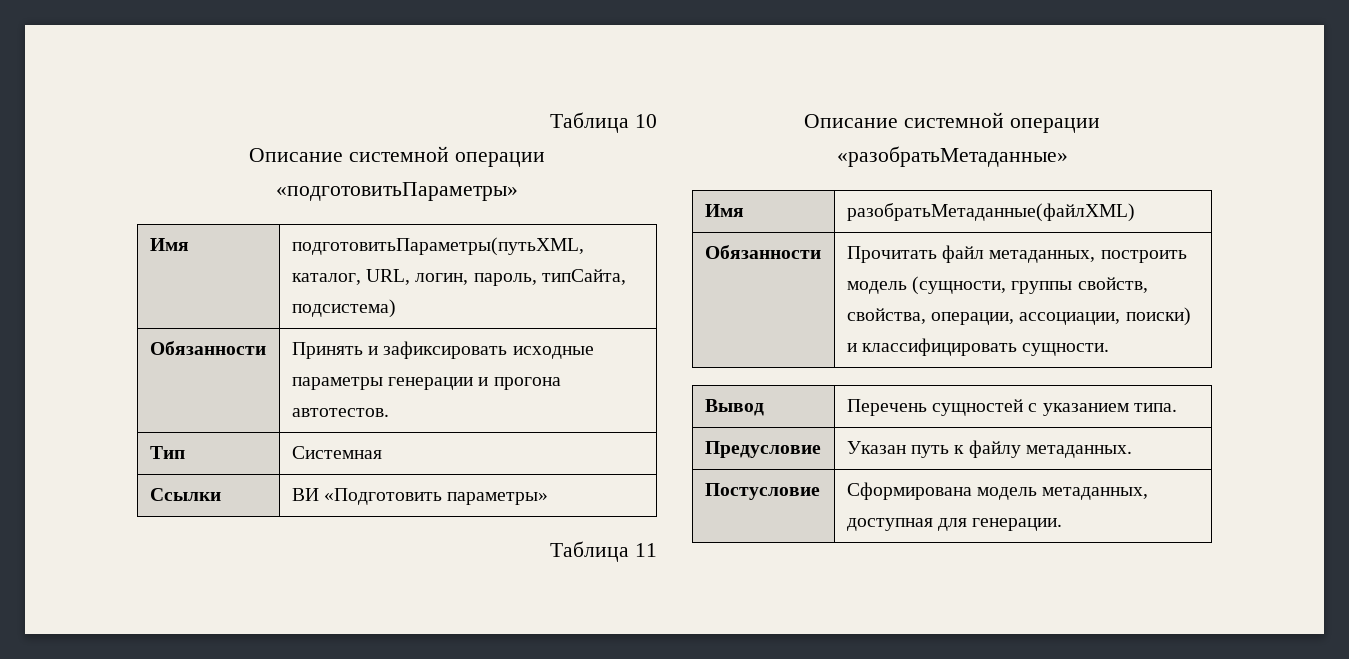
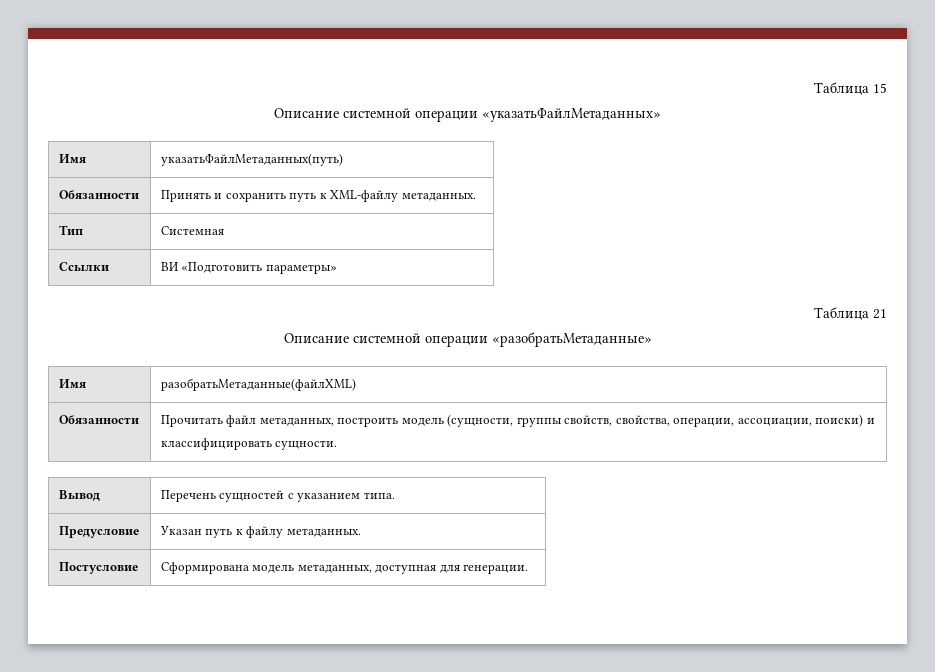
[550,112,657,133] [249,146,545,167] [276,182,518,201] [149,238,189,251] [291,237,584,256] [291,269,626,286] [291,299,396,318] [149,341,266,355] [291,341,594,359] [291,377,561,390] [291,408,389,417] Таблица 10 // Описание системной операции «подготовитьПараметры» // Имя | подготовитьПараметры(путьXML, каталог, URL, логин, пароль, типСайта, подсистема) // Обязанности | Принять и зафиксировать исходные параметры генерации и прогона автотестов. -> [814,82,887,95] [274,108,661,122] [58,154,87,163] [160,153,343,166] [58,190,139,199] [160,190,476,202] Таблица 15 // Описание системной операции «указатьФайлМетаданных» // Имя | указатьФайлМетаданных(путь) // Обязанности | Принять и сохранить путь к XML-файлу метаданных.
[635,543,657,557] 11 -> [873,309,887,319] 21

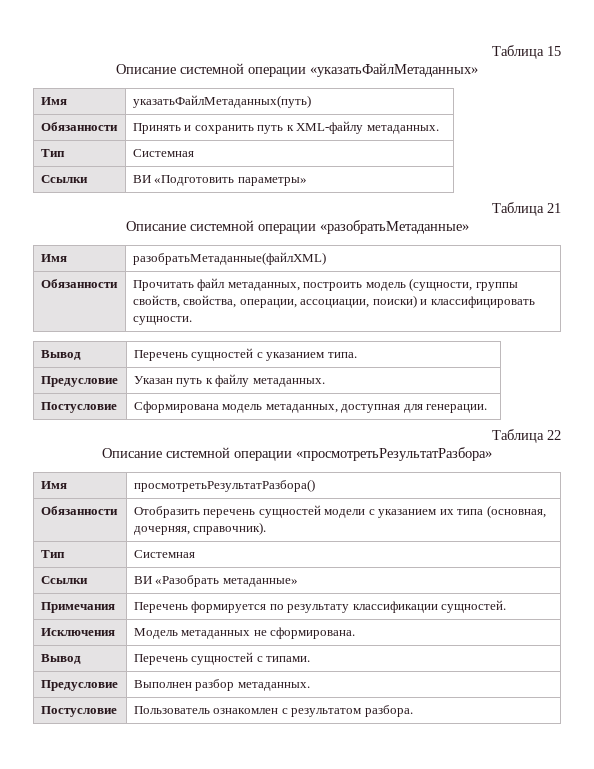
(529, 569) none -> [492,429,561,443] [102,447,492,461] [40,481,67,489] [133,479,315,492] [40,506,118,515] [133,505,546,518] [133,522,267,535] [40,550,65,558] [133,550,195,558] [40,576,88,584] [133,575,298,587] [40,602,115,613] [133,600,507,613] [40,628,115,636] [133,627,356,639] [40,654,81,664] [133,652,311,665] [40,680,118,691] [133,679,310,691] [40,706,117,717] [133,705,413,717] // Таблица 22 // Описание системной операции «просмотретьРезультатРазбора» // Имя | просмотретьРезультатРазбора() // Обязанности | Отобразить перечень сущностей модели с указанием их типа (основная, дочерняя, справочник). // Тип | Системная // Ссылки | ВИ «Разобрать метаданные» // Примечания | Перечень формируется по результату классификации сущностей. // Исключения | Модель метаданных не сформирована. // Вывод | Перечень сущностей с типами. // Предусловие | Выполнен разбор метаданных. // Постусловие | Пользователь ознакомлен с результатом разбора.

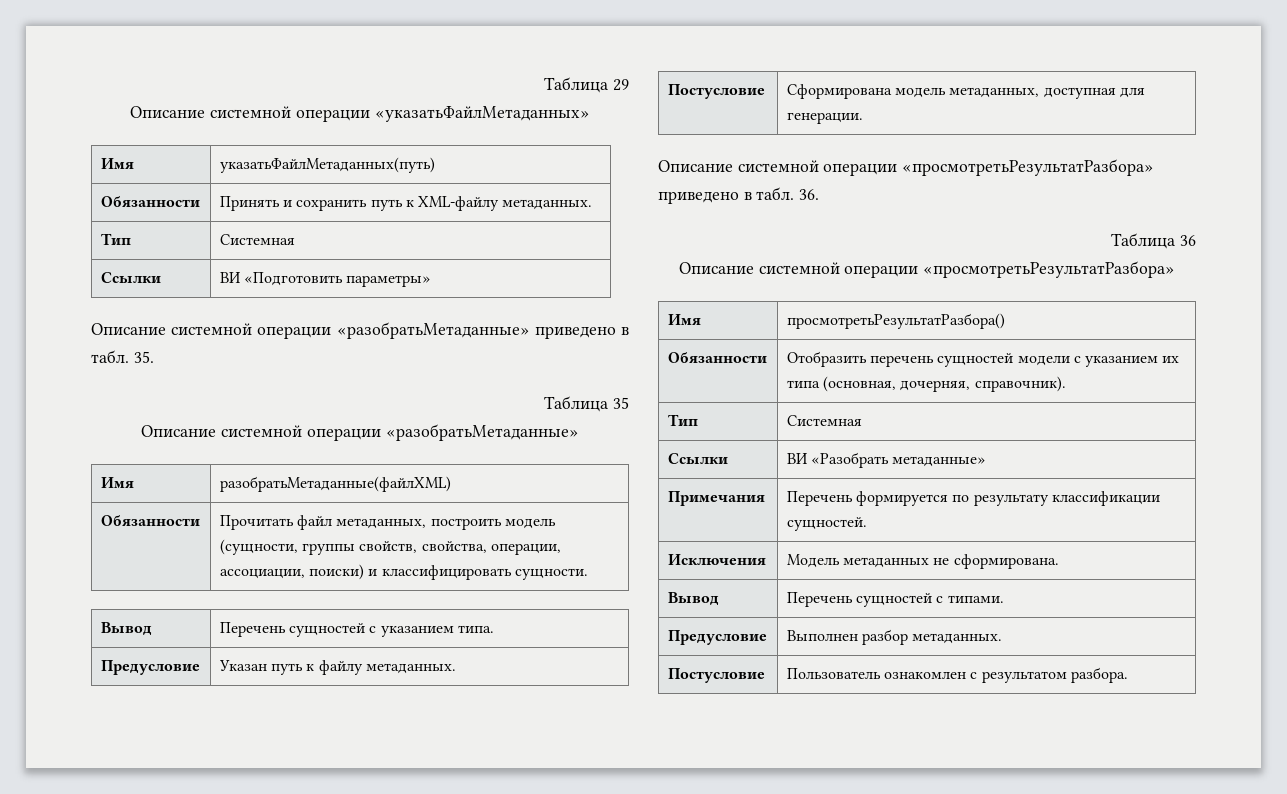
[492,45,561,59] Таблица 15 -> [544,77,629,93] Таблица 29
[492,202,561,216] // Таблица 21 -> [91,322,629,339] [91,350,154,363] [544,396,629,412] // Описание системной операции «разобратьМетаданные» приведено в табл. 35. // Таблица 35
[492,429,561,443] // Таблица 22 -> [658,159,1155,176] [658,187,820,204] [1111,233,1196,249] // Описание системной операции «просмотретьРезультатРазбора» приведено в табл. 36. // Таблица 36

